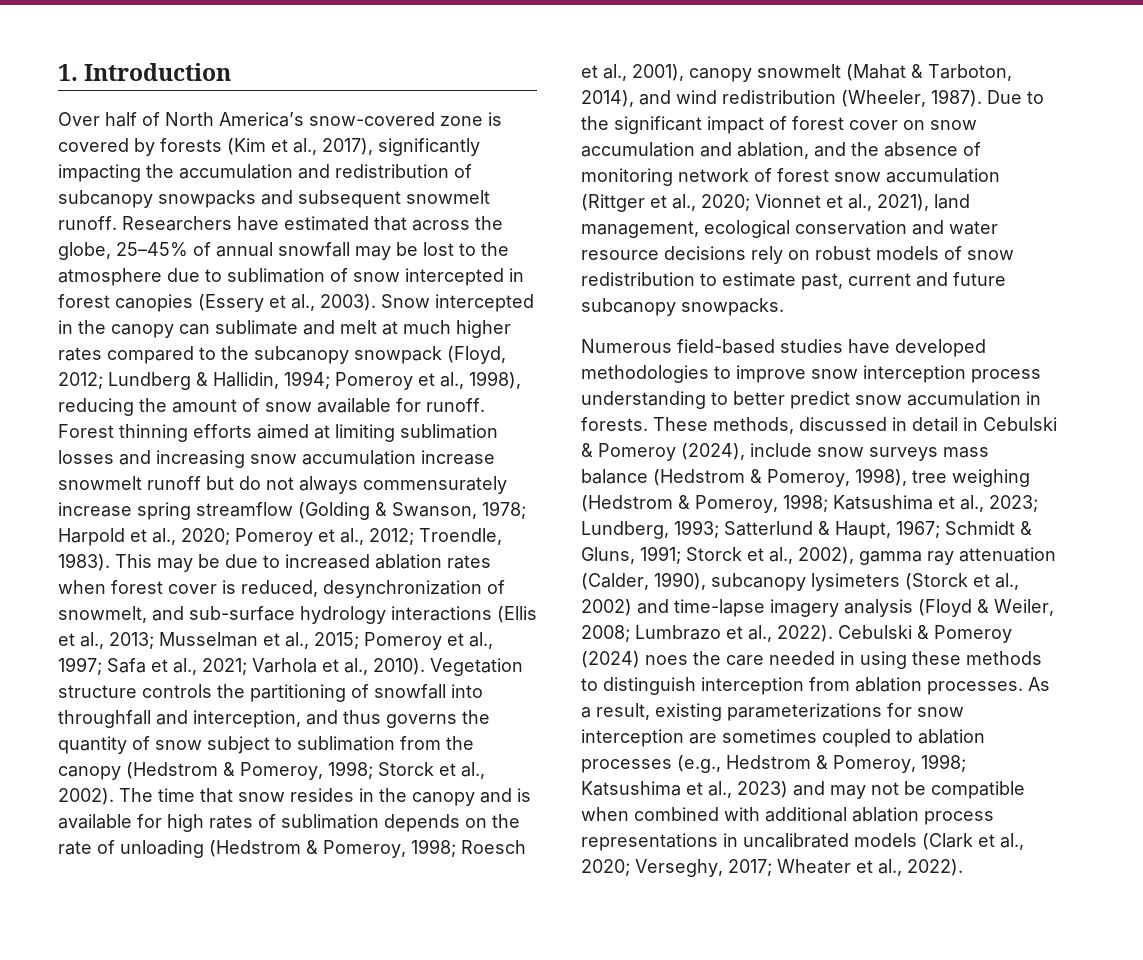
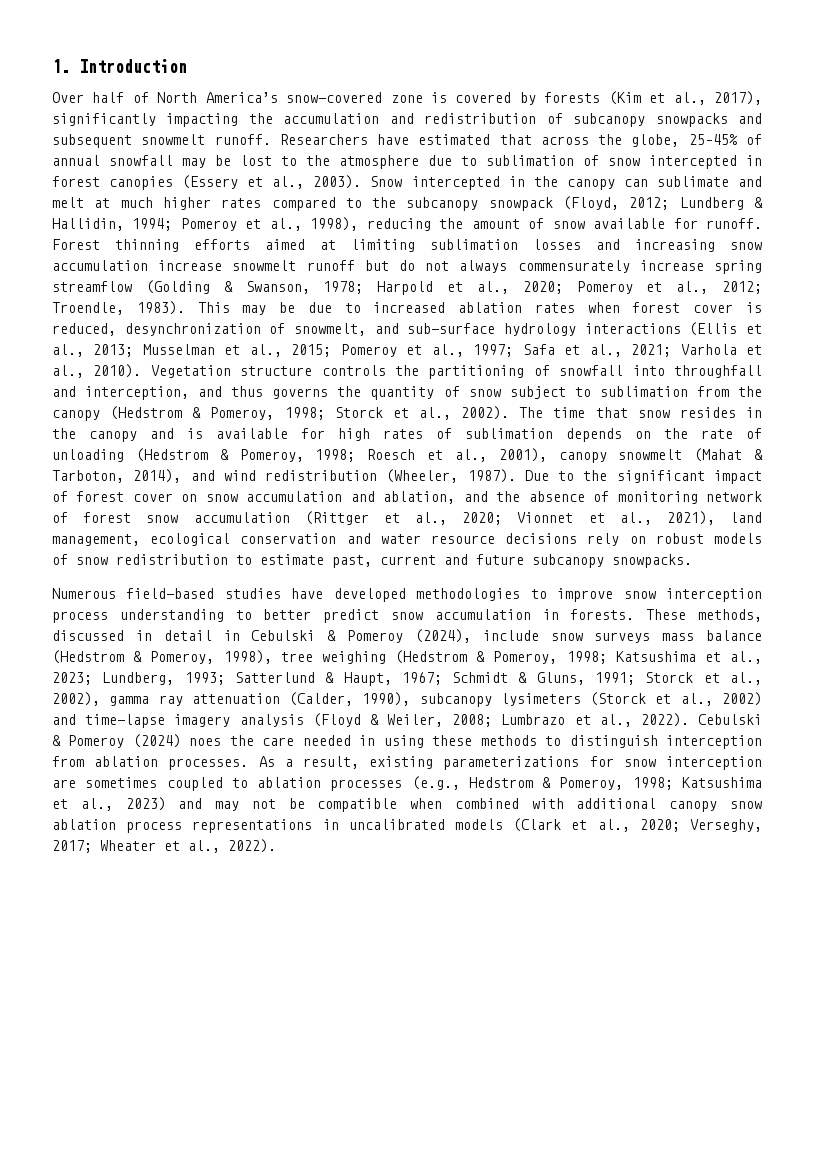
(847, 814) none -> [669,801,762,812] canopy snow

